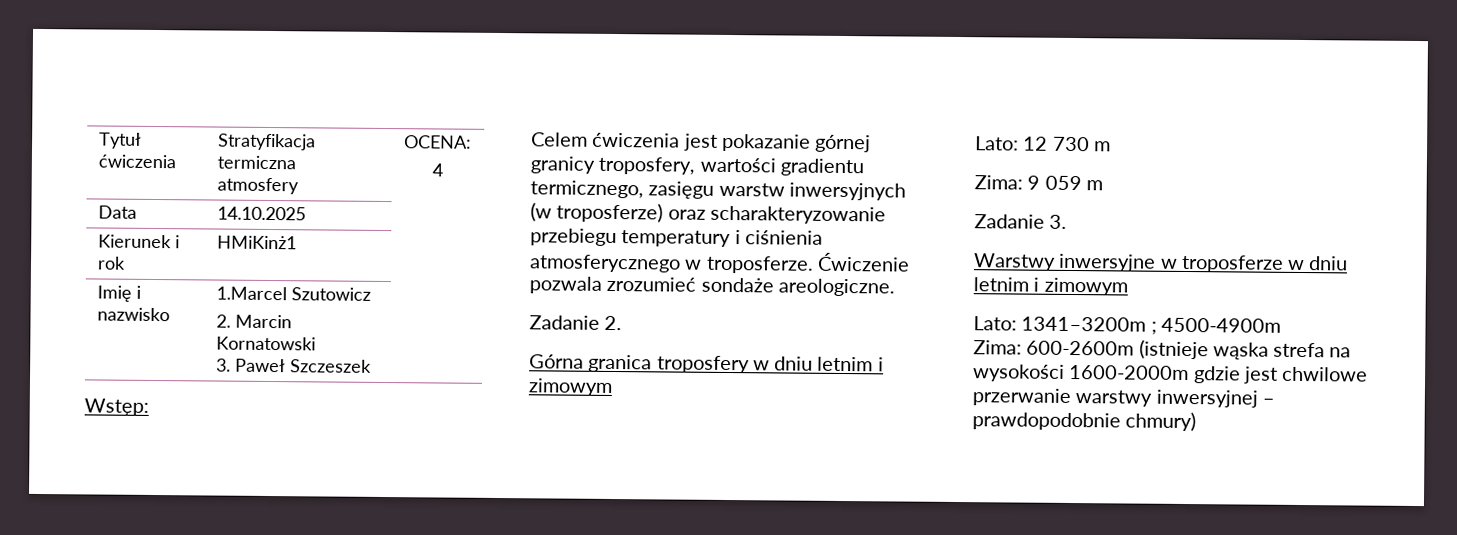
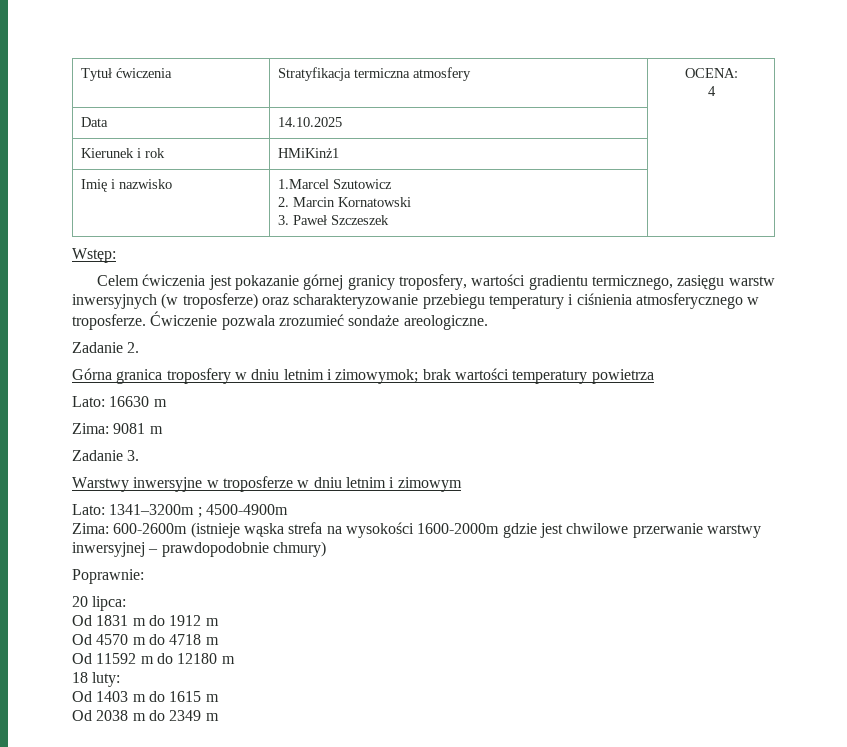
[528,378,613,396] [975,136,1090,152] zimowym // Lato: 12 730 -> [335,368,654,384] [72,396,150,407] zimowymok; brak wartości temperatury powietrza // Lato: 16630
[1027,175,1082,191] 9 059 -> [113,423,146,434] 9081
(1197, 421) none -> [72,569,144,584] [72,596,127,611] [72,615,219,626] [72,634,219,645] [72,653,235,664] [72,672,121,687] [72,691,219,702] [72,710,219,721] // Poprawnie: // 20 lipca: // Od 1831 m do 1912 m // Od 4570 m do 4718 m // Od 11592 m do 12180 m // 18 luty: // Od 1403 m do 1615 m // Od 2038 m do 2349 m

